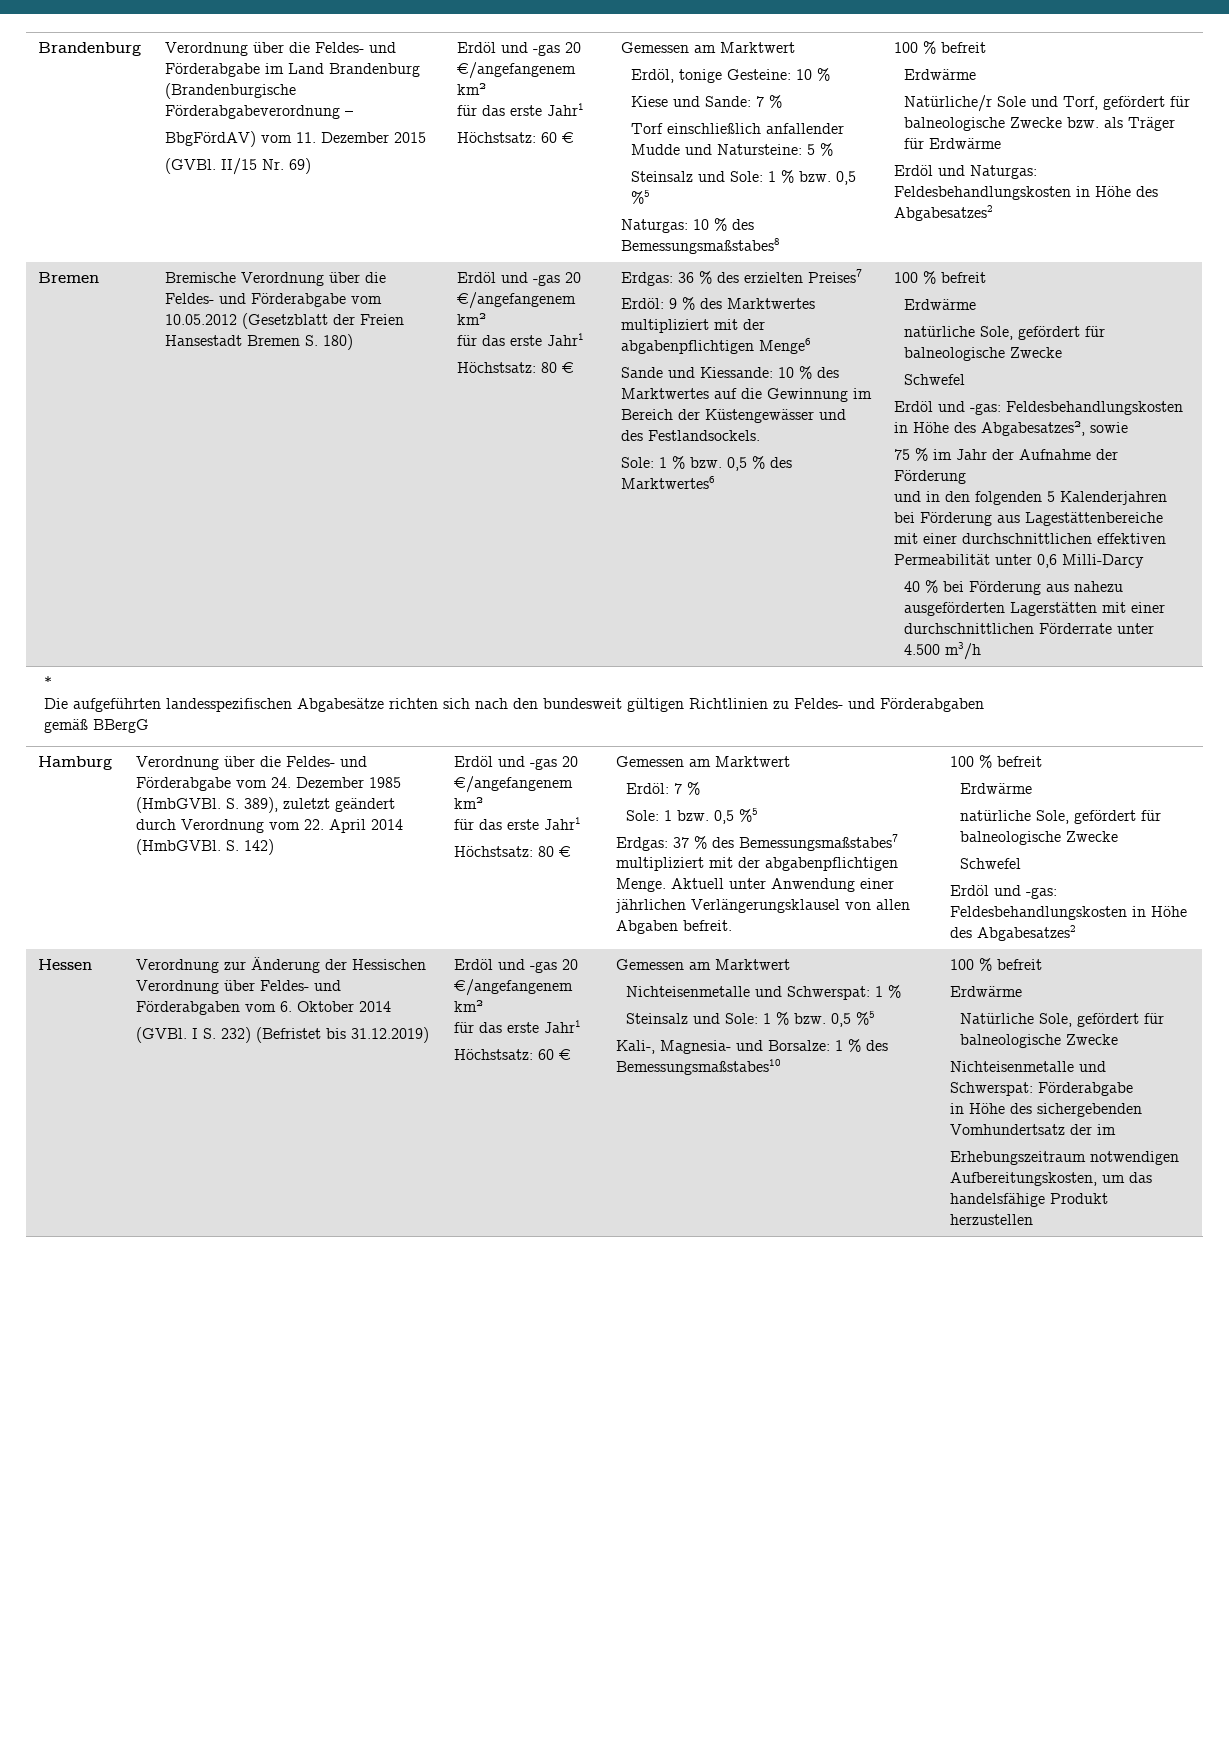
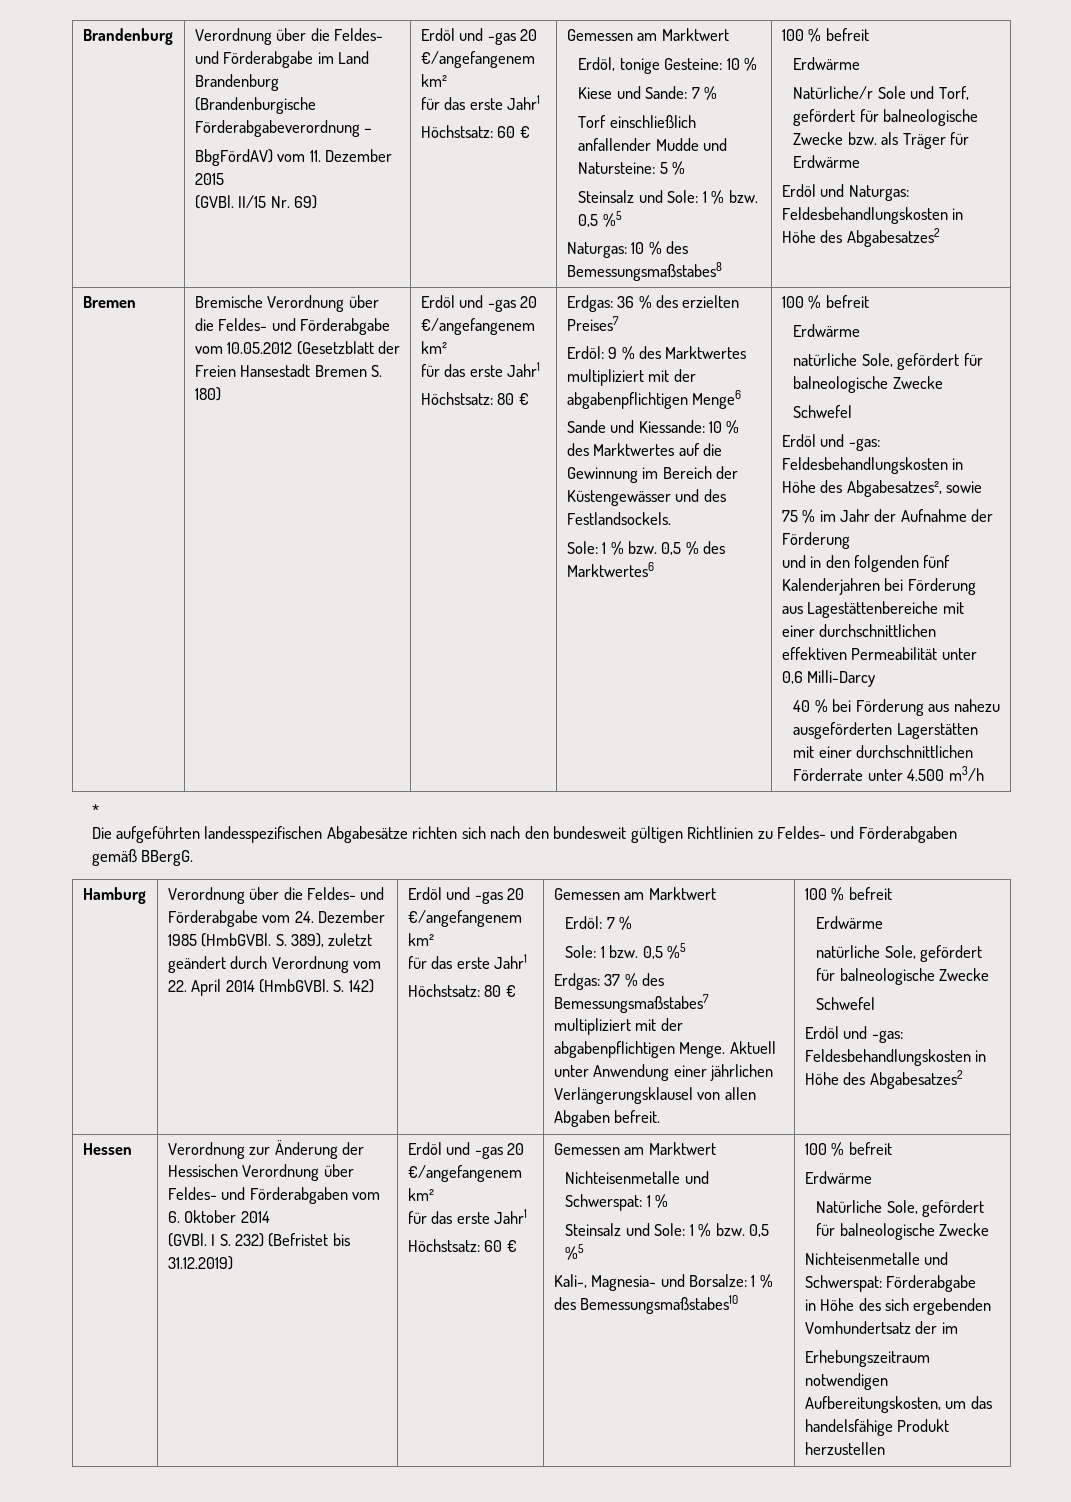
[1046,491,1055,502] 5 -> [923,555,951,568] fünf
[92,719,149,733] BBergG -> [141,850,194,866] BBergG.
[1036,1103,1142,1117] sichergebenden -> [884,1298,992,1315] sich ergebenden

